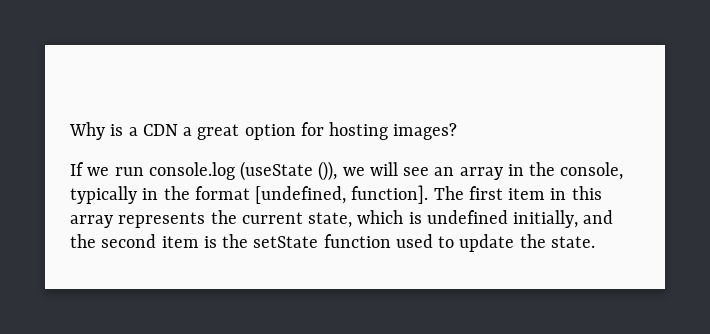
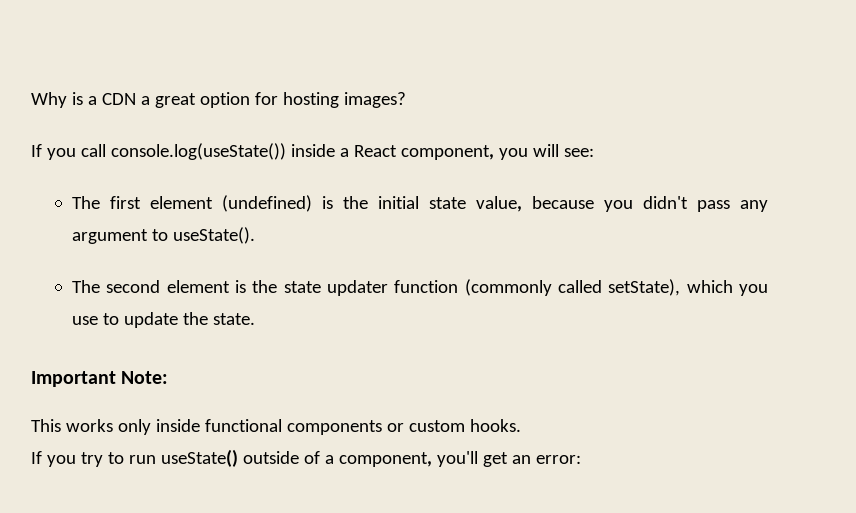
[87,161,624,181] [70,185,602,204] [70,210,614,228] [70,234,595,252] we run console.log (useState ()), we will see an array in the console, typically in the format [undefined, function]. The first item in this array represents the current state, which is undefined initially, and the second item is the setState function used to update the state. -> [46,143,594,160] [71,195,768,212] [71,227,255,244] [71,279,768,296] [71,312,255,328] [31,371,169,387] [31,419,521,435] [31,449,581,467] you call console.log(useState()) inside a React component, you will see: // The first element (undefined) is the initial state value, because you didn't pass any argument to useState(). // The second element is the state updater function (commonly called setState), which you use to update the state. // Important Note: // This works only inside functional components or custom hooks. // If you try to run useState() outside of a component, you'll get an error:

